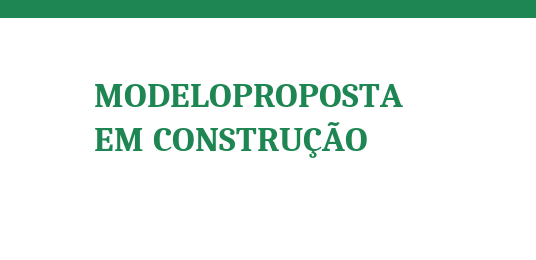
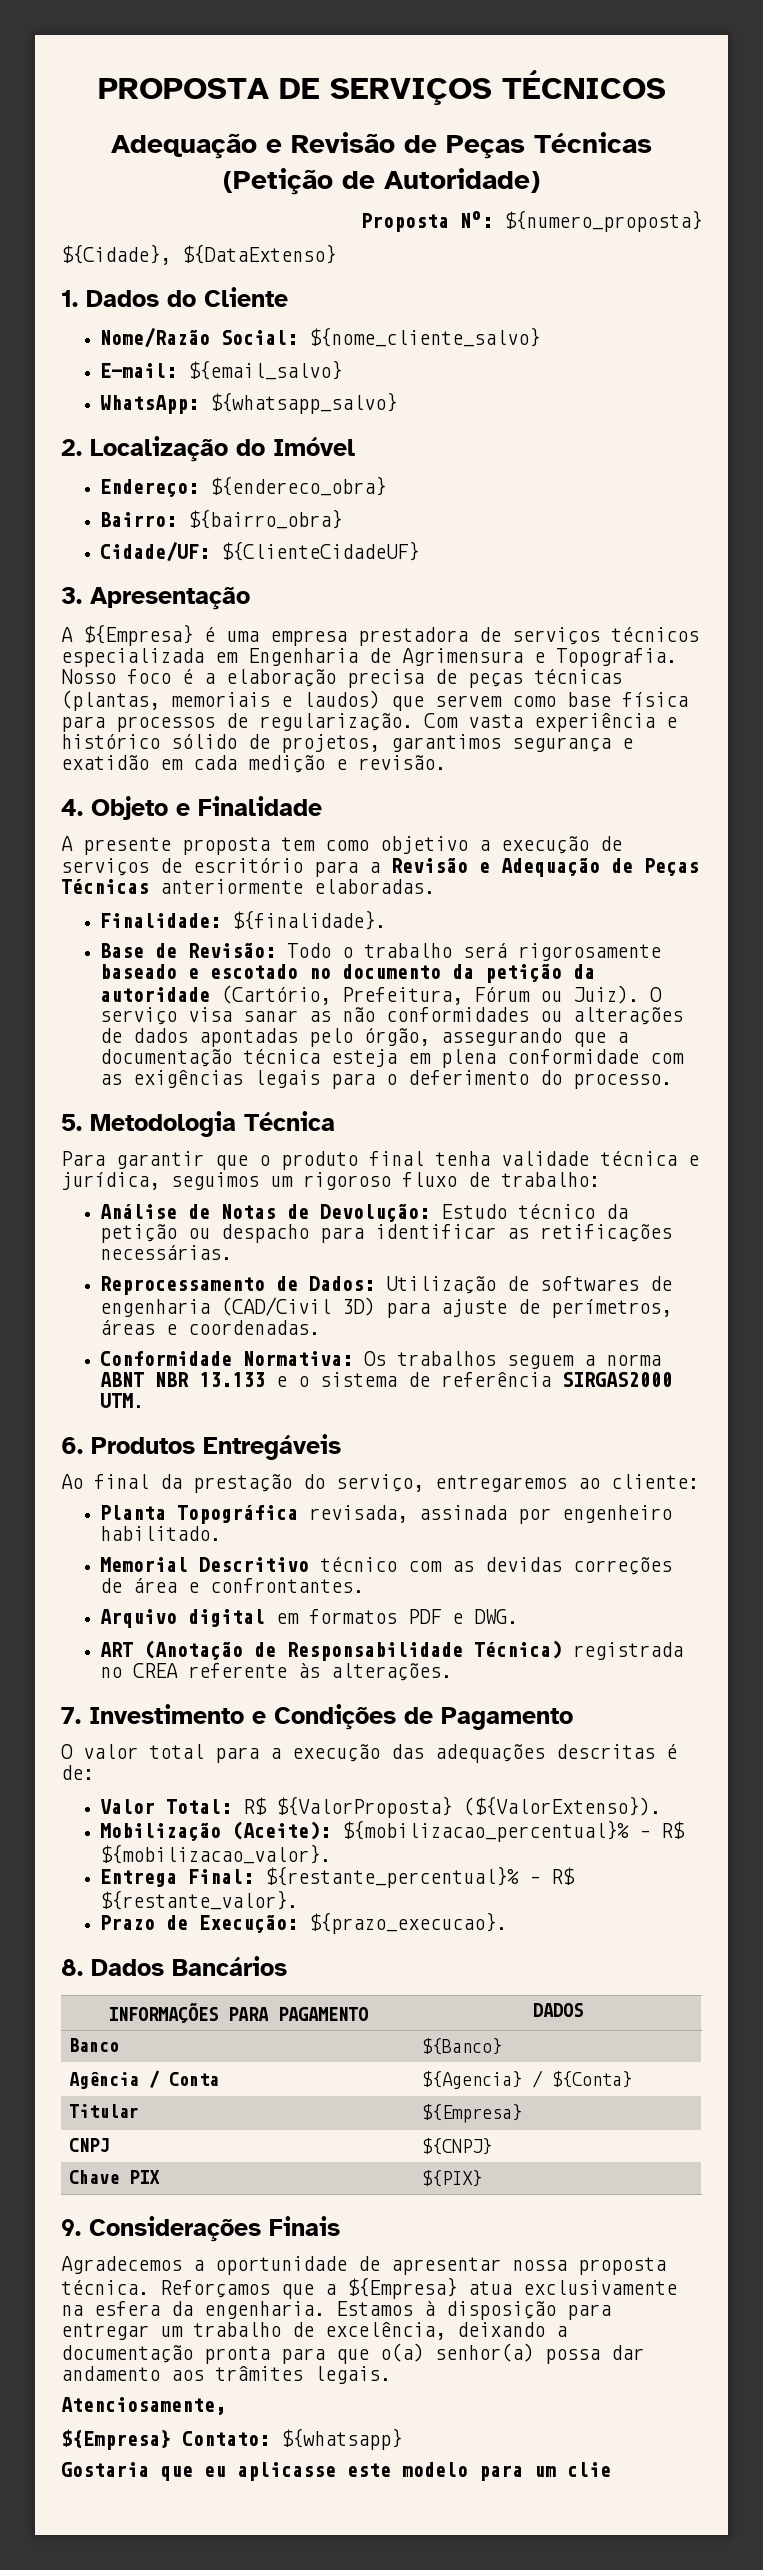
[94,84,403,107] [94,122,369,158] MODELOPROPOSTA EM CONSTRUÇÃO -> [97,70,666,105] [111,132,652,159] [223,168,540,195] [361,210,702,232] [61,244,336,265] [61,287,288,307] [99,327,540,348] [99,360,342,380] [99,392,397,414] [61,436,355,462] [99,476,386,497] [99,509,342,529] [99,541,419,562] [61,586,250,610] [61,624,699,646] [61,648,677,667] [61,669,622,688] [61,690,688,711] [61,713,677,732] [61,734,633,753] [61,755,446,773] [61,796,322,820] [61,836,622,855] [61,857,699,877] [61,879,435,894] [99,910,386,930] [99,942,661,961] [99,963,595,983] [99,985,662,1005] [99,1007,683,1025] [99,1028,628,1047] [99,1049,684,1068] [99,1070,672,1089] [61,1111,335,1137] [61,1151,699,1170] [61,1172,600,1190] [99,1203,628,1222] [99,1224,672,1243] [99,1245,232,1260] [99,1276,672,1295] [99,1297,672,1318] [99,1320,320,1335] [99,1351,661,1369] [99,1372,672,1387] [99,1393,144,1408] [61,1434,341,1460] [61,1474,699,1493] [99,1505,672,1524] [99,1526,221,1541] [99,1557,672,1575] [99,1578,364,1593] [99,1609,518,1628] [99,1640,683,1661] [99,1663,452,1681] [61,1704,573,1730] [61,1744,677,1763] [61,1765,94,1780] [99,1796,661,1818] [99,1820,685,1842] [99,1844,331,1864] [99,1866,575,1888] [99,1890,298,1910] [99,1912,507,1934] [61,1956,287,1976] [107,2003,368,2023] [533,2003,583,2017] [68,2038,119,2052] [421,2038,502,2055] [68,2070,219,2089] [421,2070,632,2089] [68,2104,139,2118] [421,2104,522,2123] [68,2138,109,2152] [421,2138,492,2155] [68,2170,160,2184] [421,2170,482,2187] [61,2216,340,2242] [61,2256,666,2275] [61,2277,677,2299] [61,2301,611,2320] [61,2322,567,2340] [61,2343,644,2364] [61,2366,391,2384] [61,2397,226,2415] [61,2428,402,2450] [61,2462,611,2481] PROPOSTA DE SERVIÇOS TÉCNICOS // Adequação e Revisão de Peças Técnicas (Petição de Autoridade) // Proposta Nº: ${numero_proposta} // ${Cidade}, ${DataExtenso} // 1. Dados do Cliente // Nome/Razão Social: ${nome_cliente_salvo} // E-mail: ${email_salvo} // WhatsApp: ${whatsapp_salvo} // 2. Localização do Imóvel // Endereço: ${endereco_obra} // Bairro: ${bairro_obra} // Cidade/UF: ${ClienteCidadeUF} // 3. Apresentação // A ${Empresa} é uma empresa prestadora de serviços técnicos especializada em Engenharia de Agrimensura e Topografia. Nosso foco é a elaboração precisa de peças técnicas (plantas, memoriais e laudos) que servem como base física para processos de regularização. Com vasta experiência e histórico sólido de projetos, garantimos segurança e exatidão em cada medição e revisão. // 4. Objeto e Finalidade // A presente proposta tem como objetivo a execução de serviços de escritório para a Revisão e Adequação de Peças Técnicas anteriormente elaboradas. // Finalidade: ${finalidade}. // Base de Revisão: Todo o trabalho será rigorosamente baseado e escotado no documento da petição da autoridade (Cartório, Prefeitura, Fórum ou Juiz). O serviço visa sanar as não conformidades ou alterações de dados apontadas pelo órgão, assegurando que a documentação técnica esteja em plena conformidade com as exigências legais para o deferimento do processo. // 5. Metodologia Técnica // Para garantir que o produto final tenha validade técnica e jurídica, seguimos um rigoroso fluxo de trabalho: // Análise de Notas de Devolução: Estudo técnico da petição ou despacho para identificar as retificações necessárias. // Reprocessamento de Dados: Utilização de softwares de engenharia (CAD/Civil 3D) para ajuste de perímetros, áreas e coordenadas. // Conformidade Normativa: Os trabalhos seguem a norma ABNT NBR 13.133 e o sistema de referência SIRGAS2000 UTM. // 6. Produtos Entregáveis // Ao final da prestação do serviço, entregaremos ao cliente: // Planta Topográfica revisada, assinada por engenheiro habilitado. // Memorial Descritivo técnico com as devidas correções de área e confrontantes. // Arquivo digital em formatos PDF e DWG. // ART (Anotação de Responsabilidade Técnica) registrada no CREA referente às alterações. // 7. Investimento e Condições de Pagamento // O valor total para a execução das adequações descritas é de: // Valor Total: R$ ${ValorProposta} (${ValorExtenso}). // Mobilização (Aceite): ${mobilizacao_percentual}% – R$ ${mobilizacao_valor}. // Entrega Final: ${restante_percentual}% – R$ ${restante_valor}. // Prazo de Execução: ${prazo_execucao}. // 8. Dados Bancários // INFORMAÇÕES PARA PAGAMENTO | DADOS // Banco | ${Banco} // Agência / Conta | ${Agencia} / ${Conta} // Titular | ${Empresa} // CNPJ | ${CNPJ} // Chave PIX | ${PIX} // 9. Considerações Finais // Agradecemos a oportunidade de apresentar nossa proposta técnica. Reforçamos que a ${Empresa} atua exclusivamente na esfera da engenharia. Estamos à disposição para entregar um trabalho de excelência, deixando a documentação pronta para que o(a) senhor(a) possa dar andamento aos trâmites legais. // Atenciosamente, // ${Empresa} Contato: ${whatsapp} // Gostaria que eu aplicasse este modelo para um clie

